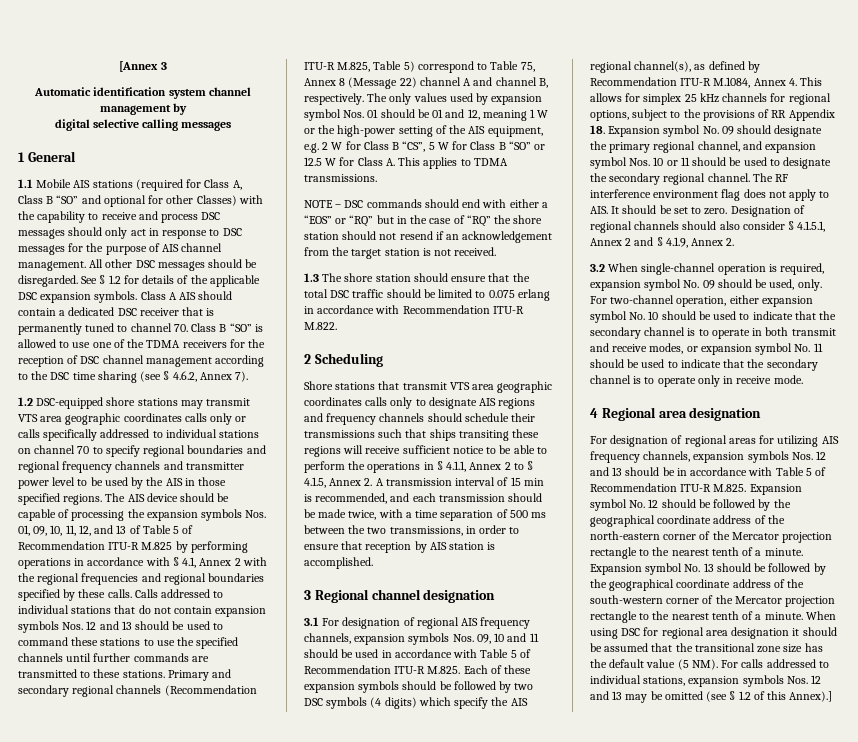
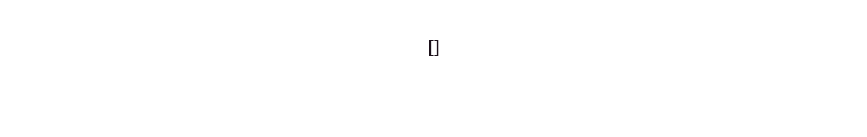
[119,61,167,72] [34,87,251,99] [99,103,188,115] [54,119,232,131] [18,151,76,162] [18,179,242,191] [18,195,263,207] [18,211,221,223] [18,227,242,239] [18,243,223,255] [18,259,258,271] [18,275,260,287] [18,291,233,303] [18,307,215,316] [18,323,263,335] [18,339,266,348] [18,355,265,367] [18,371,249,383] [18,397,251,409] [18,413,247,425] [18,429,260,441] [18,445,266,457] [18,461,244,473] [18,477,227,489] [18,493,230,505] [18,509,267,521] [18,525,194,536] [18,541,248,553] [18,557,267,569] [18,573,265,585] [18,589,224,601] [18,605,267,617] [18,621,223,633] [18,637,239,649] [18,653,209,662] [18,669,232,681] [18,685,257,697] [304,61,535,73] [304,77,548,89] [304,93,543,105] [304,109,549,121] [304,125,543,137] [304,141,546,153] [304,157,508,169] [304,174,377,182] [304,199,548,208] [304,215,543,227] [304,231,553,243] [304,247,497,259] [304,273,530,282] [304,289,550,301] [304,305,524,314] [304,322,337,330] [304,353,383,367] [304,381,553,393] [304,397,536,409] [304,413,536,425] [304,429,540,441] [304,445,547,457] [304,461,534,473] [304,477,544,488] [304,493,543,504] [304,509,547,521] [304,525,520,536] [304,541,496,553] [304,557,373,569] [304,589,496,603] [304,617,531,629] [304,633,539,645] [304,649,531,658] [304,665,532,674] [304,681,534,693] [304,697,528,709] [590,61,760,73] [590,77,823,88] [590,93,831,105] [590,109,835,121] [590,125,823,137] [590,141,817,153] [590,157,832,169] [590,173,789,185] [590,189,830,201] [590,205,805,217] [590,221,826,233] [590,237,735,248] [590,263,825,275] [590,279,822,291] [590,295,813,307] [590,311,837,323] [590,327,836,339] [590,343,823,355] [590,359,818,371] [590,375,803,387] [590,407,762,421] [590,435,839,447] [590,451,827,463] [590,467,827,476] [590,483,802,495] [590,499,791,511] [590,515,785,527] [590,531,833,543] [590,547,803,559] [590,563,826,575] [590,579,805,591] [590,595,836,607] [590,611,836,623] [590,627,837,639] [590,643,823,653] [590,659,829,670] [590,675,822,687] [590,691,833,703] [Annex 3 // Automatic identification system channel management by // digital selective calling messages // 1 General // 1.1 Mobile AIS stations (required for Class A, Class B “SO” and optional for other Classes) with the capability to receive and process DSC messages should only act in response to DSC messages for the purpose of AIS channel management. All other DSC messages should be disregarded. See § 1.2 for details of the applicable DSC expansion symbols. Class A AIS should contain a dedicated DSC receiver that is permanently tuned to channel 70. Class B “SO” is allowed to use one of the TDMA receivers for the reception of DSC channel management according to the DSC time sharing (see § 4.6.2, Annex 7). // 1.2 DSC-equipped shore stations may transmit VTS area geographic coordinates calls only or calls specifically addressed to individual stations on channel 70 to specify regional boundaries and regional frequency channels and transmitter power level to be used by the AIS in those specified regions. The AIS device should be capable of processing the expansion symbols Nos. 01, 09, 10, 11, 12, and 13 of Table 5 of Recommendation ITU-R M.825 by performing operations in accordance with § 4.1, Annex 2 with the regional frequencies and regional boundaries specified by these calls. Calls addressed to individual stations that do not contain expansion symbols Nos. 12 and 13 should be used to command these stations to use the specified channels until further commands are transmitted to these stations. Primary and secondary regional channels (Recommendation ITU-R M.825, Table 5) correspond to Table 75, Annex 8 (Message 22) channel A and channel B, respectively. The only values used by expansion symbol Nos. 01 should be 01 and 12, meaning 1 W or the high-power setting of the AIS equipment, e.g. 2 W for Class B “CS”, 5 W for Class B “SO” or 12.5 W for Class A. This applies to TDMA transmissions. // NOTE – DSC commands should end with either a “EOS” or “RQ” but in the case of “RQ” the shore station should not resend if an acknowledgement from the target station is not received. // 1.3 The shore station should ensure that the total DSC traffic should be limited to 0.075 erlang in accordance with Recommendation ITU-R M.822. // 2 Scheduling // Shore stations that transmit VTS area geographic coordinates calls only to designate AIS regions and frequency channels should schedule their transmissions such that ships transiting these regions will receive sufficient notice to be able to perform the operations in § 4.1.1, Annex 2 to § 4.1.5, Annex 2. A transmission interval of 15 min is recommended, and each transmission should be made twice, with a time separation of 500 ms between the two transmissions, in order to ensure that reception by AIS station is accomplished. // 3 Regional channel designation // 3.1 For designation of regional AIS frequency channels, expansion symbols Nos. 09, 10 and 11 should be used in accordance with Table 5 of Recommendation ITU-R M.825. Each of these expansion symbols should be followed by two DSC symbols (4 digits) which specify the AIS regional channel(s), as defined by Recommendation ITU-R M.1084, Annex 4. This allows for simplex 25 kHz channels for regional options, subject to the provisions of RR Appendix 18. Expansion symbol No. 09 should designate the primary regional channel, and expansion symbol Nos. 10 or 11 should be used to designate the secondary regional channel. The RF interference environment flag does not apply to AIS. It should be set to zero. Designation of regional channels should also consider § 4.1.5.1, Annex 2 and § 4.1.9, Annex 2. // 3.2 When single-channel operation is required, expansion symbol No. 09 should be used, only. For two-channel operation, either expansion symbol No. 10 should be used to indicate that the secondary channel is to operate in both transmit and receive modes, or expansion symbol No. 11 should be used to indicate that the secondary channel is to operate only in receive mode. // 4 Regional area designation // For designation of regional areas for utilizing AIS frequency channels, expansion symbols Nos. 12 and 13 should be in accordance with Table 5 of Recommendation ITU-R M.825. Expansion symbol No. 12 should be followed by the geographical coordinate address of the north-eastern corner of the Mercator projection rectangle to the nearest tenth of a minute. Expansion symbol No. 13 should be followed by the geographical coordinate address of the south-western corner of the Mercator projection rectangle to the nearest tenth of a minute. When using DSC for regional area designation it should be assumed that the transitional zone size has the default value (5 NM). For calls addressed to individual stations, expansion symbols Nos. 12 and 13 may be omitted (see § 1.2 of this Annex).] -> [428,40,439,56] []

